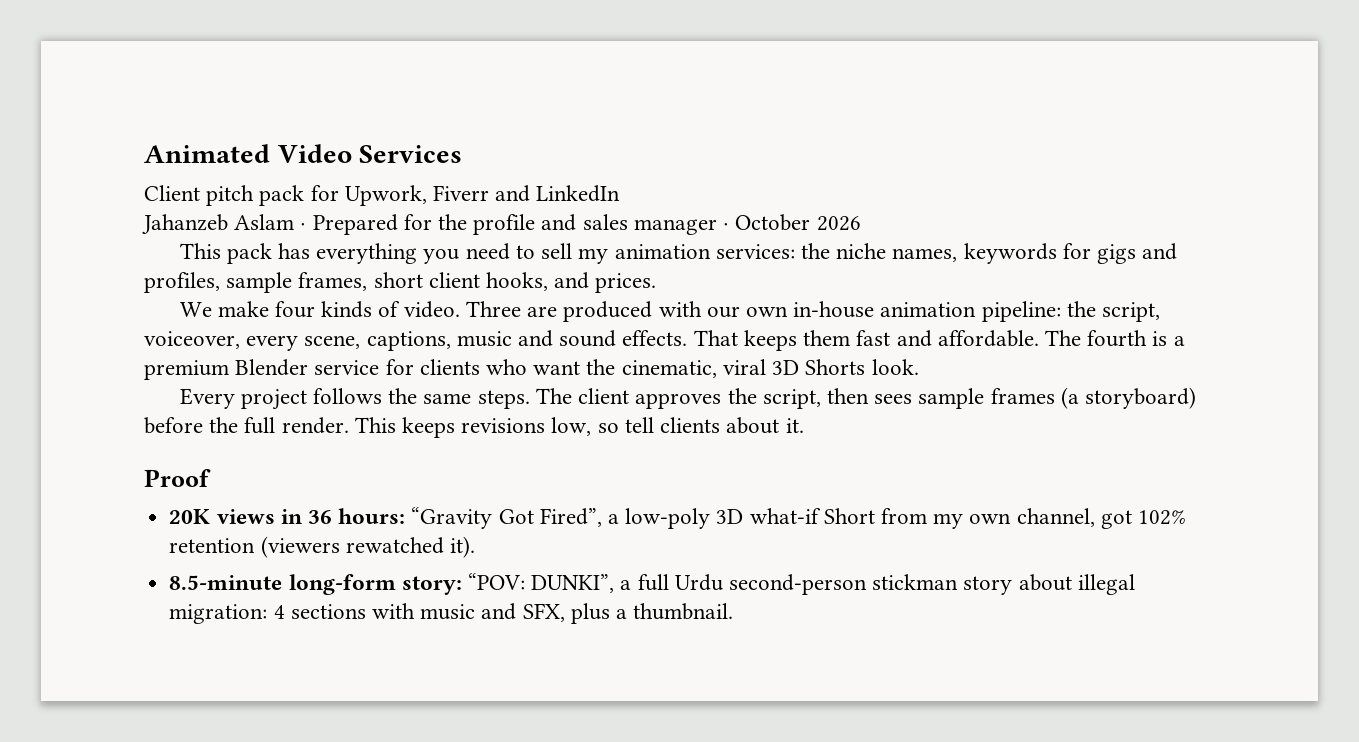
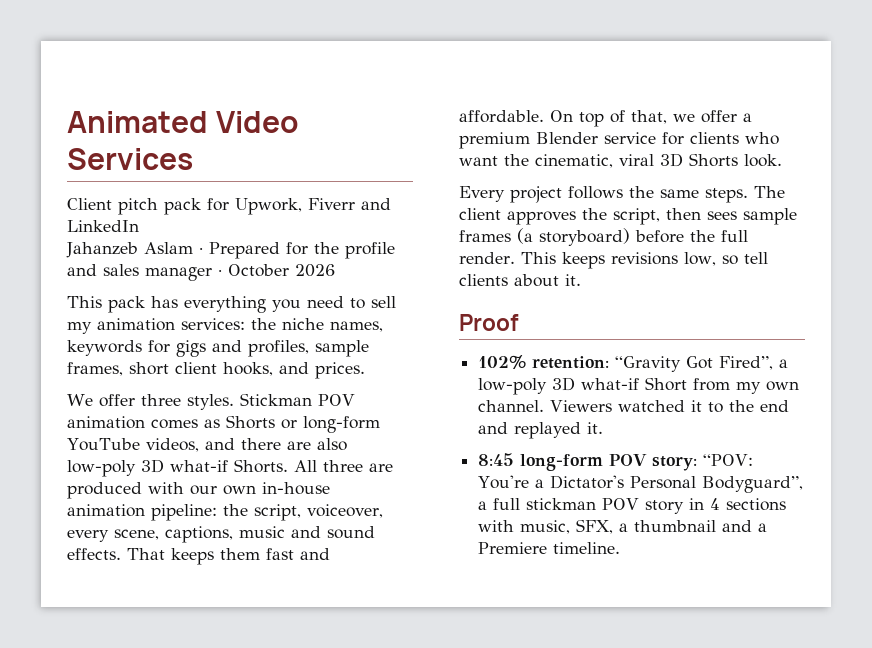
[217,301,521,318] make four kinds of video. Three -> [98,393,355,410] [67,415,380,433] [67,438,347,452] [67,459,363,477] offer three styles. Stickman POV animation comes as Shorts or long-form YouTube videos, and there are also low-poly 3D what-if Shorts. All three
[1044,330,1168,347] The fourth is -> [550,110,737,127] On top of that, we offer
[169,508,406,524] 20K views in 36 hours: -> [478,355,610,369] 102% retention:
[1016,508,1187,529] [169,536,475,558] [169,573,1135,595] [169,603,734,624] channel, got 102% retention (viewers rewatched it). // 8.5-minute long-form story: “POV: DUNKI”, a full Urdu second-person stickman story about illegal migration: 4 sections with music and SFX, plus a thumbnail. -> [478,400,790,413] [478,422,604,439] [478,453,754,471] [478,475,804,493] [478,498,787,514] [478,519,768,534] [478,542,621,554] channel. Viewers watched it to the end and replayed it. // 8:45 long-form POV story: “POV: You're a Dictator's Personal Bodyguard”, a full stickman POV story in 4 sections with music, SFX, a thumbnail and a Premiere timeline.

